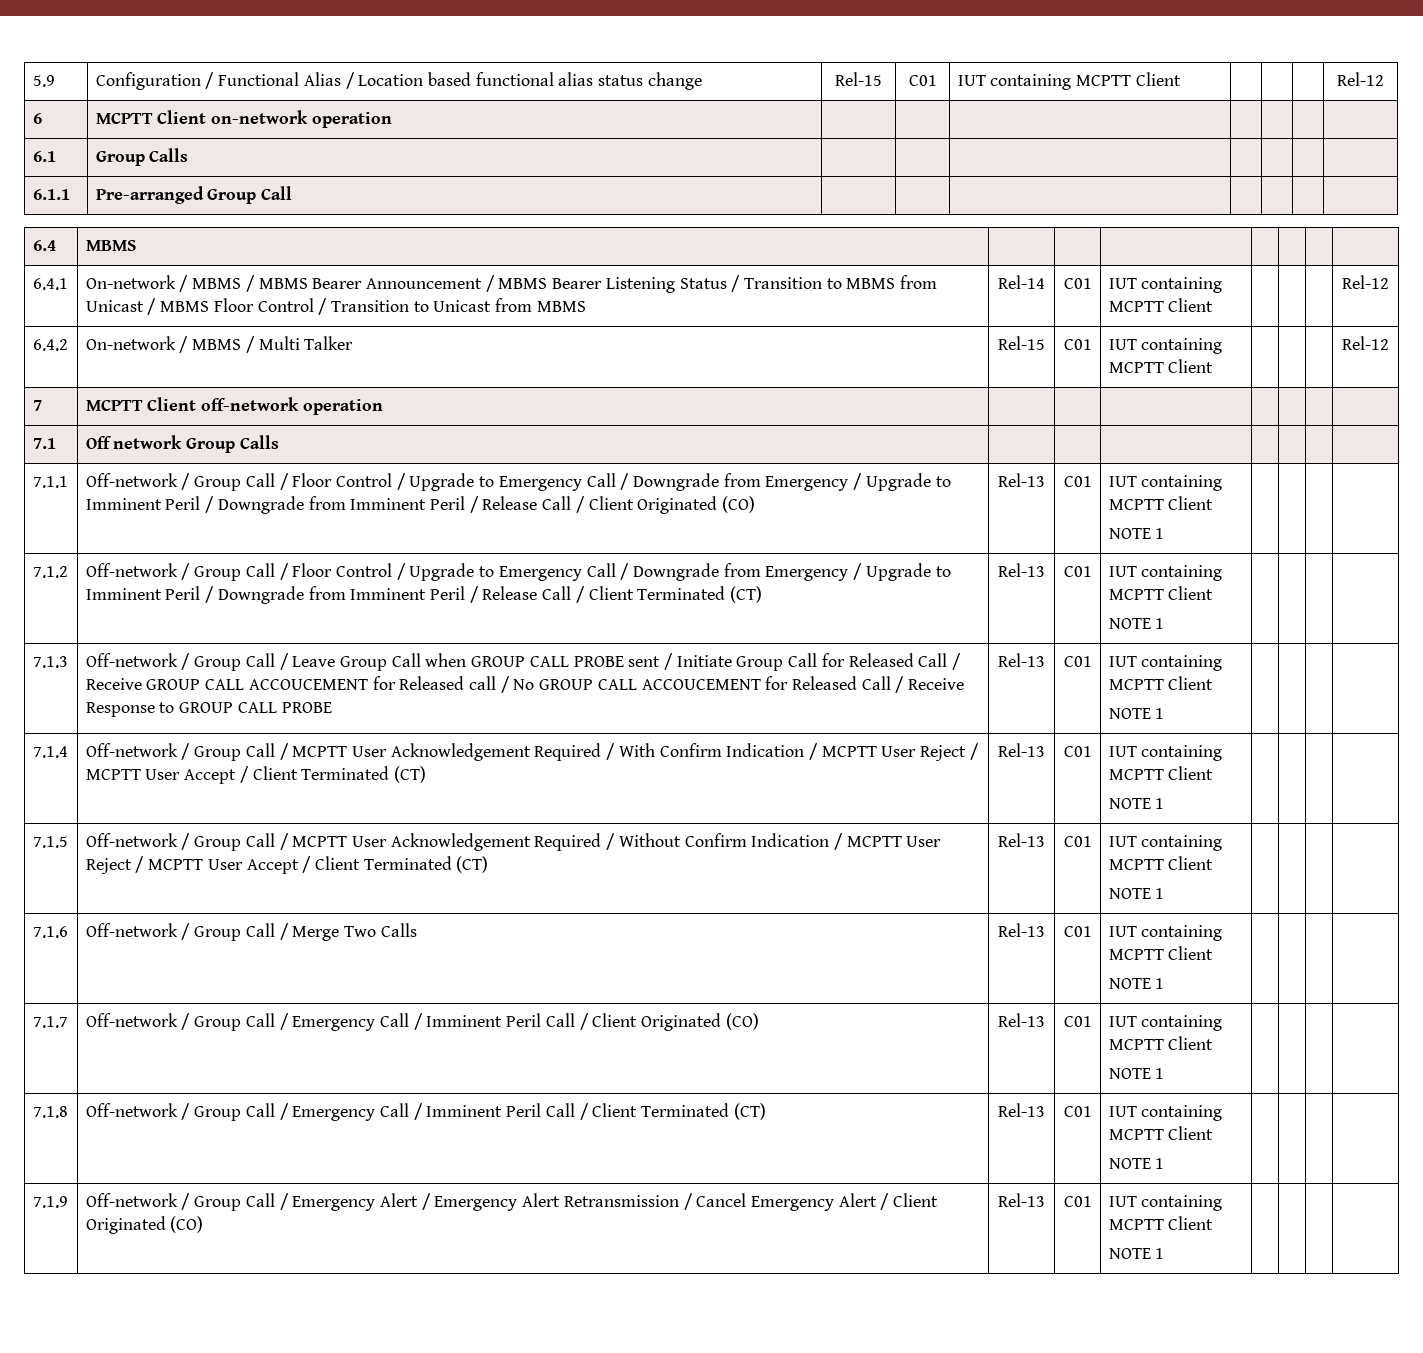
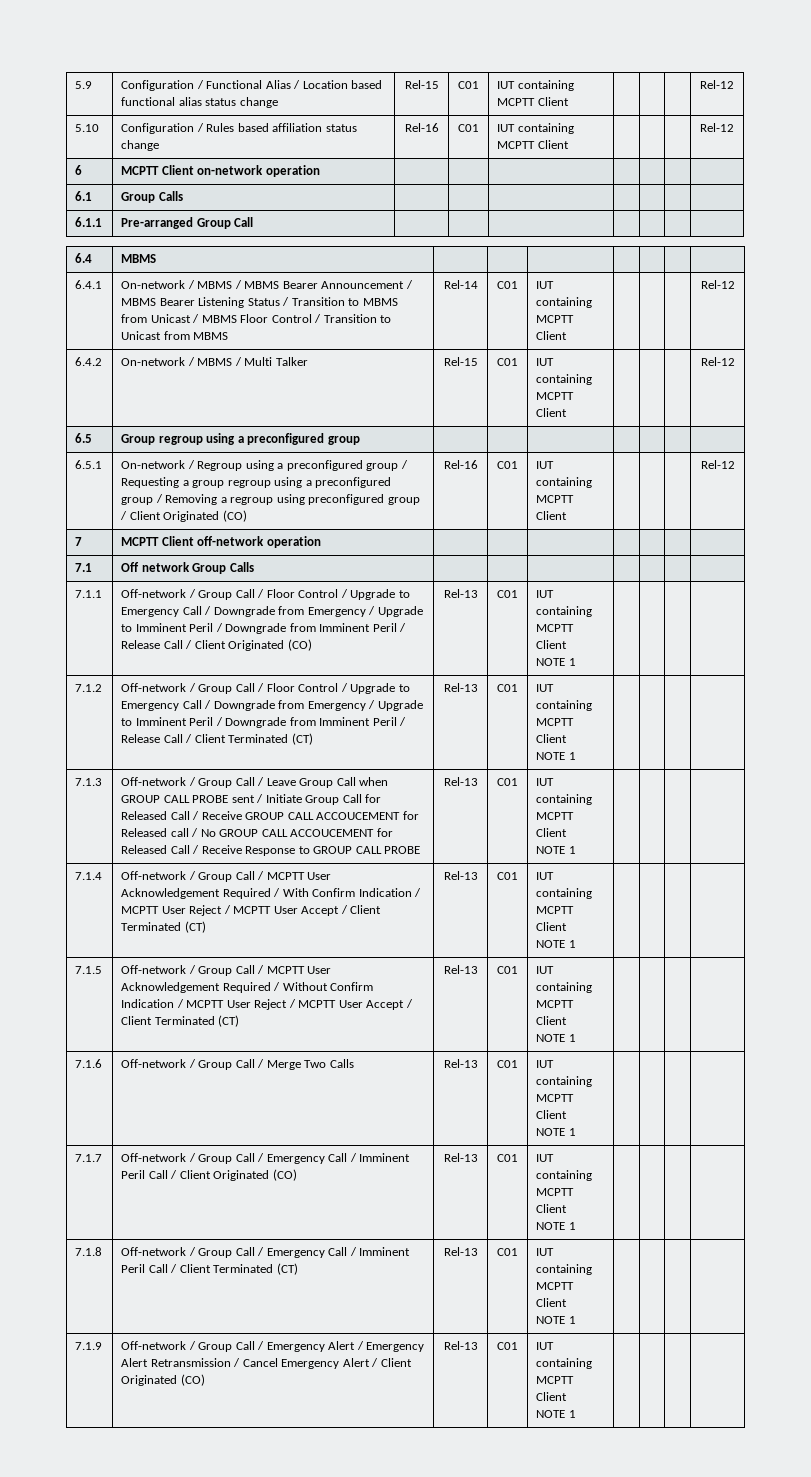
(1384, 79) none -> [75,124,100,132] [121,123,357,134] [121,140,160,151] [404,123,439,132] [458,124,479,132] [497,123,574,134] [497,140,569,149] [700,123,734,132] // 5.10 | Configuration / Rules based affiliation status change | Rel-16 | C01 | IUT containing MCPTT Client | | | | Rel-12
(1389, 343) none -> [75,433,93,443] [121,433,360,445] [75,460,103,469] [121,460,408,471] [121,477,392,488] [121,494,420,505] [120,510,247,522] [443,460,478,469] [497,461,518,469] [536,461,555,469] [536,477,593,488] [536,495,575,503] [536,511,568,520] [700,460,735,469] // 6.5 | Group regroup using a preconfigured group | | | | | | | // 6.5.1 | On-network / Regroup using a preconfigured group / Requesting a group regroup using a preconfigured group / Removing a regroup using preconfigured group / Client Originated (CO) | Rel-16 | C01 | IUT containing MCPTT Client | | | | Rel-12

